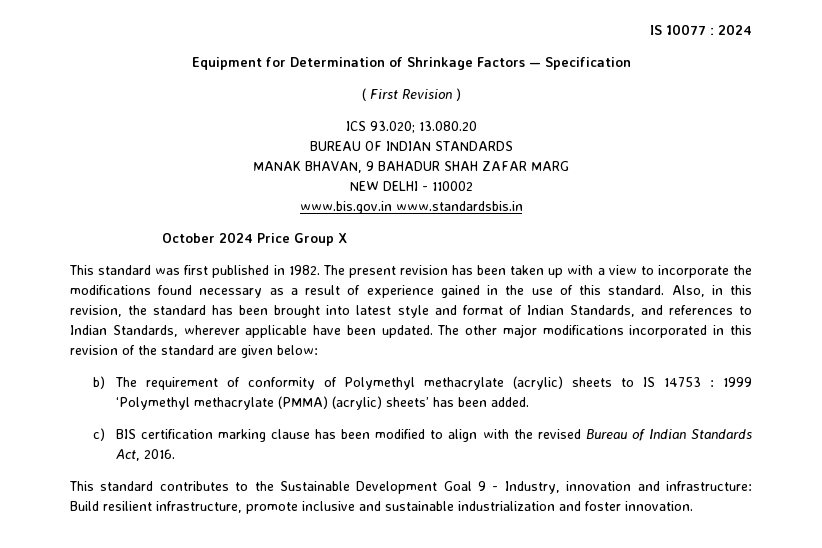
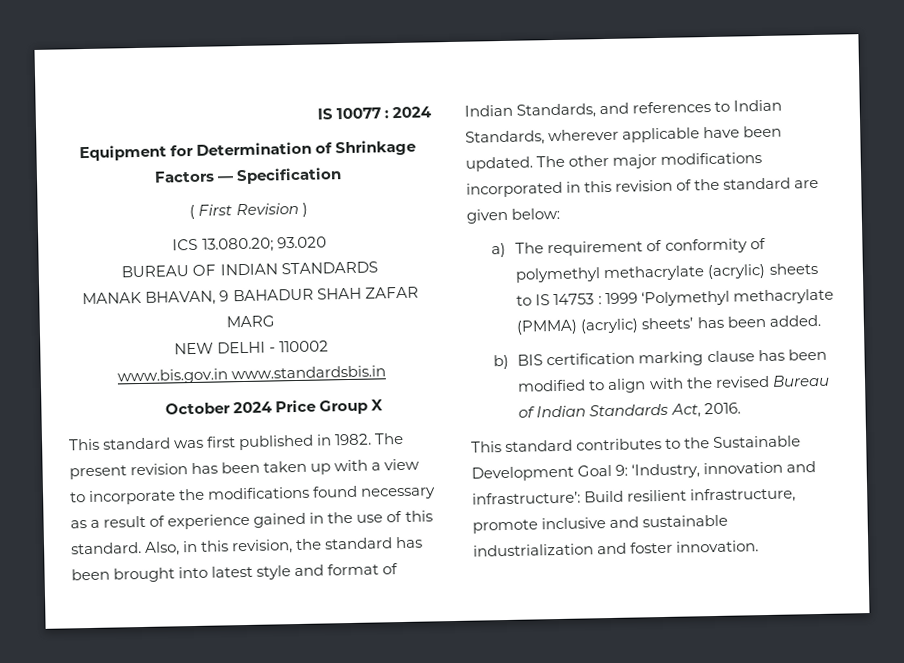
[369,121,477,133] 93.020; 13.080.20 -> [201,236,327,253] 13.080.20; 93.020
[92,376,105,389] b) -> [491,242,507,258] a)
[344,377,416,390] Polymethyl -> [515,267,602,283] polymethyl
[92,428,105,441] c) -> [493,354,510,370] b)
[478,481,560,494] 9 - Industry, -> [615,463,701,479] 9: ‘Industry,
[665,481,752,491] infrastructure: -> [472,491,581,505] infrastructure’:

